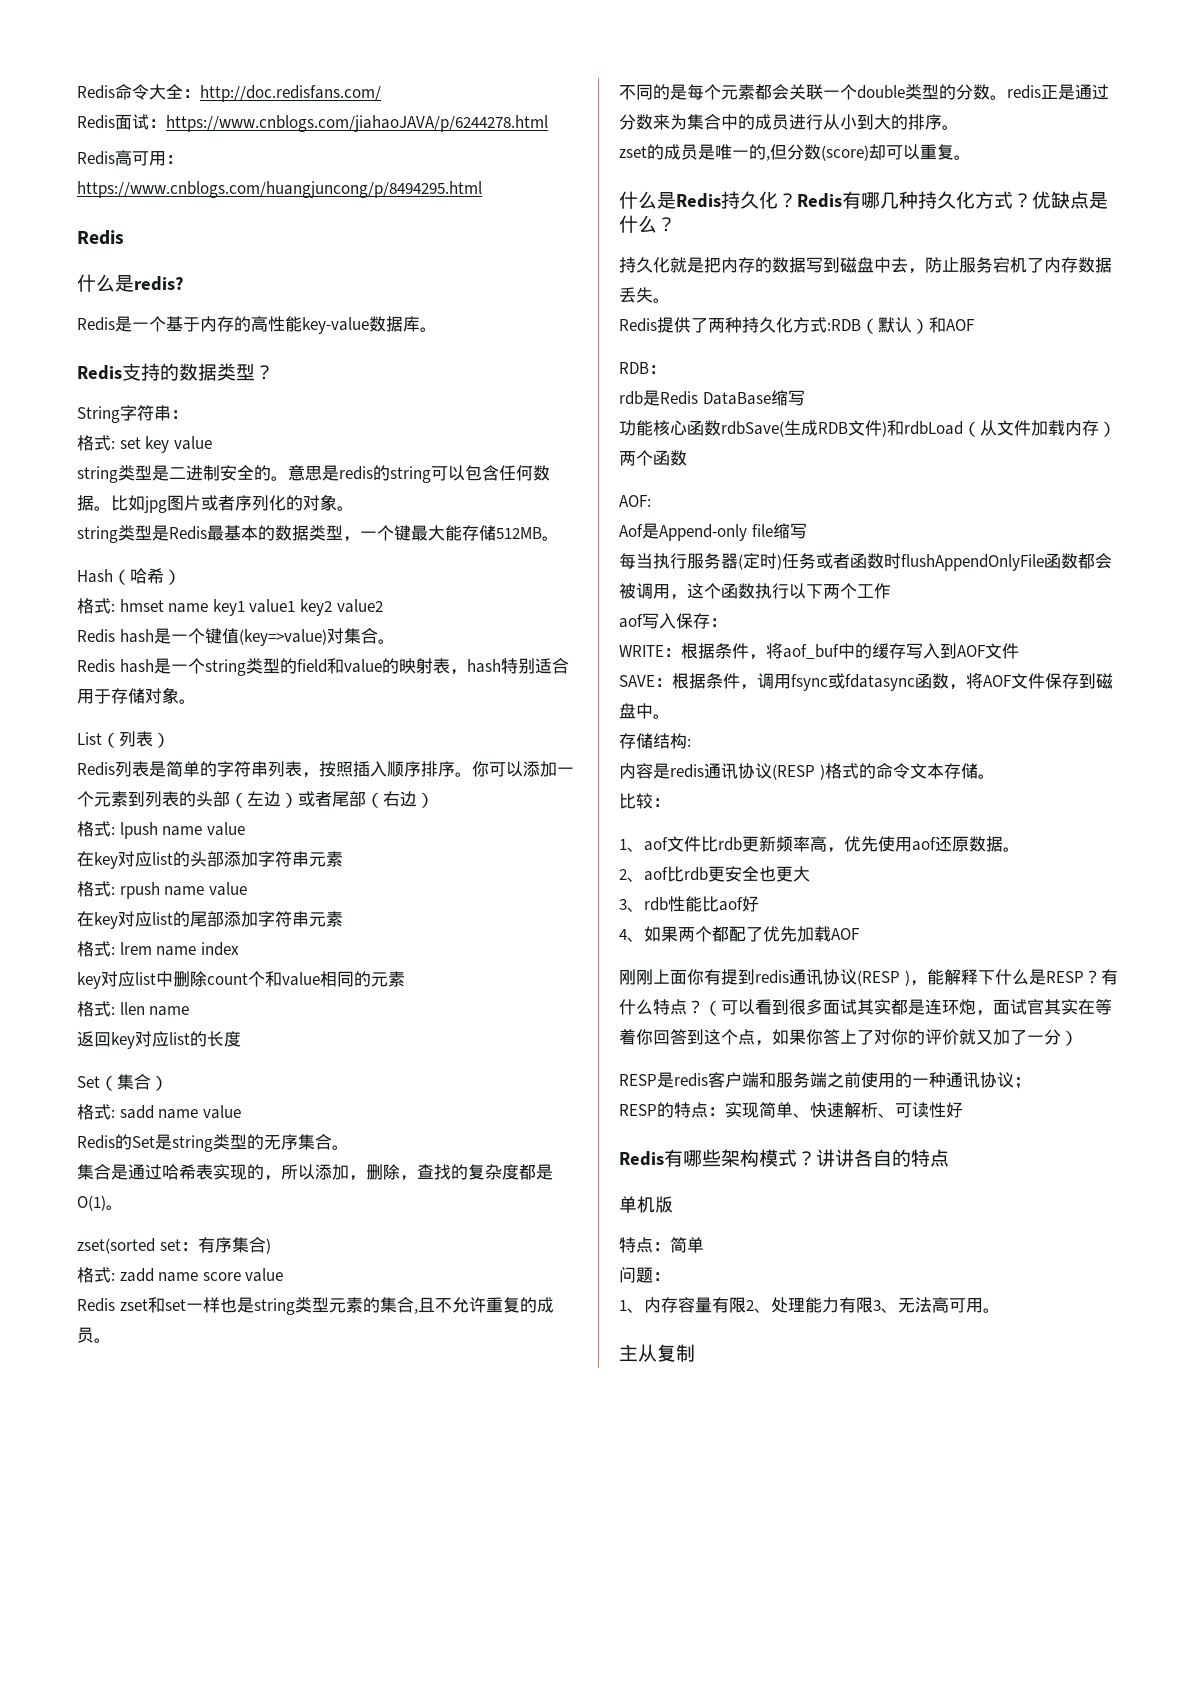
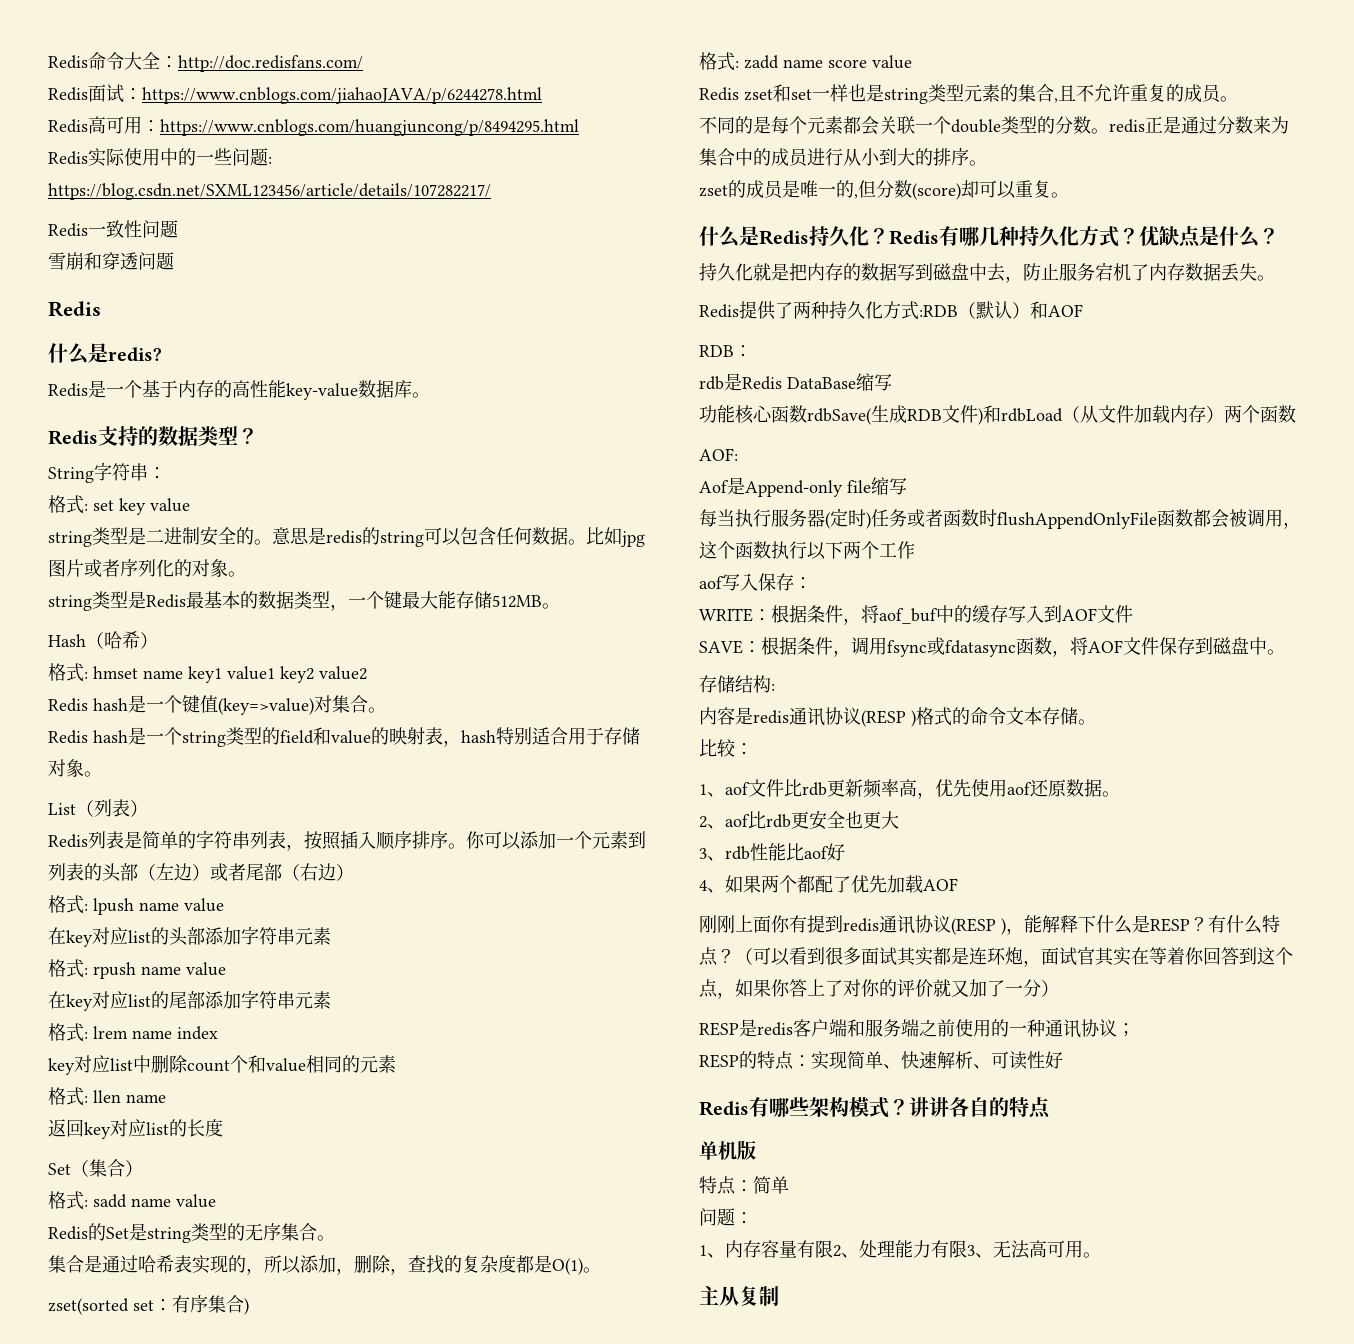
(482, 189) none -> [48,148,272,167] [48,183,491,200] [48,220,178,238] [48,252,174,270] // Redis实际使用中的一些问题: https://blog.csdn.net/SXML123456/article/details/107282217/ // Redis一致性问题 // 雪崩和穿透问题

